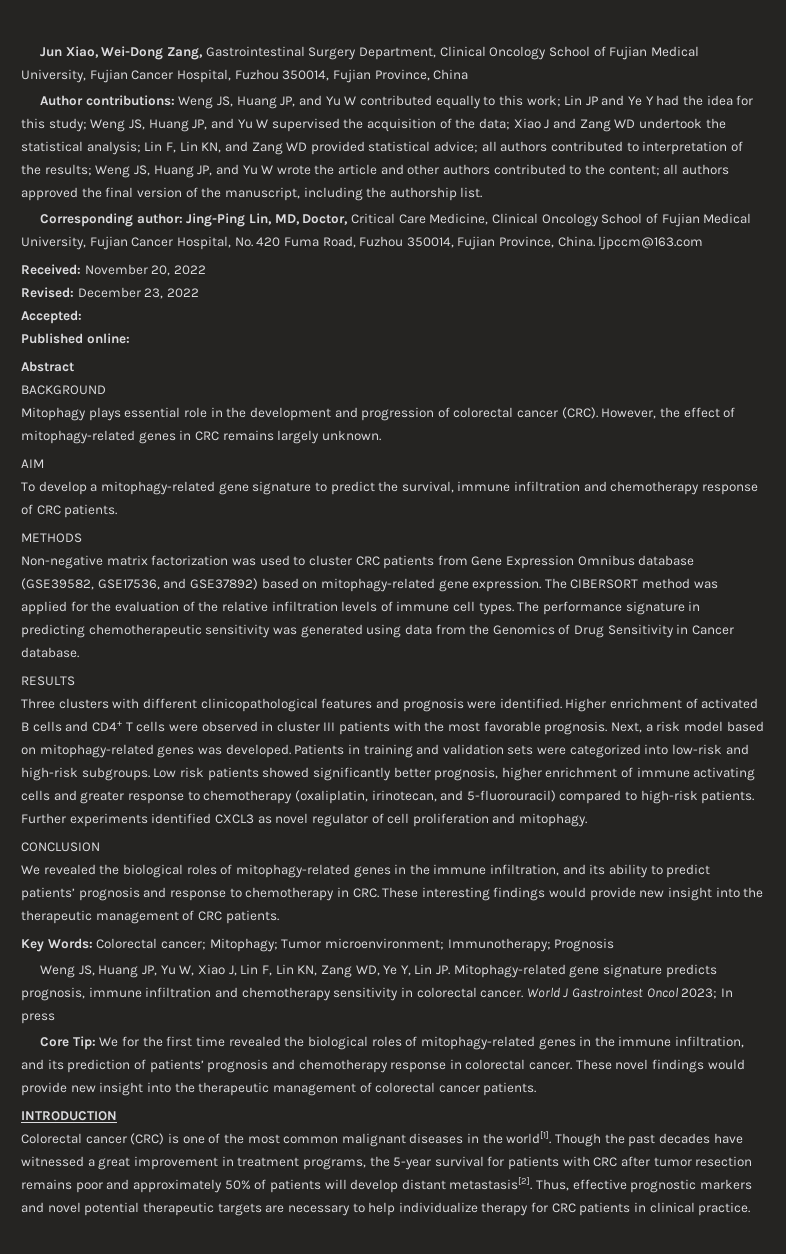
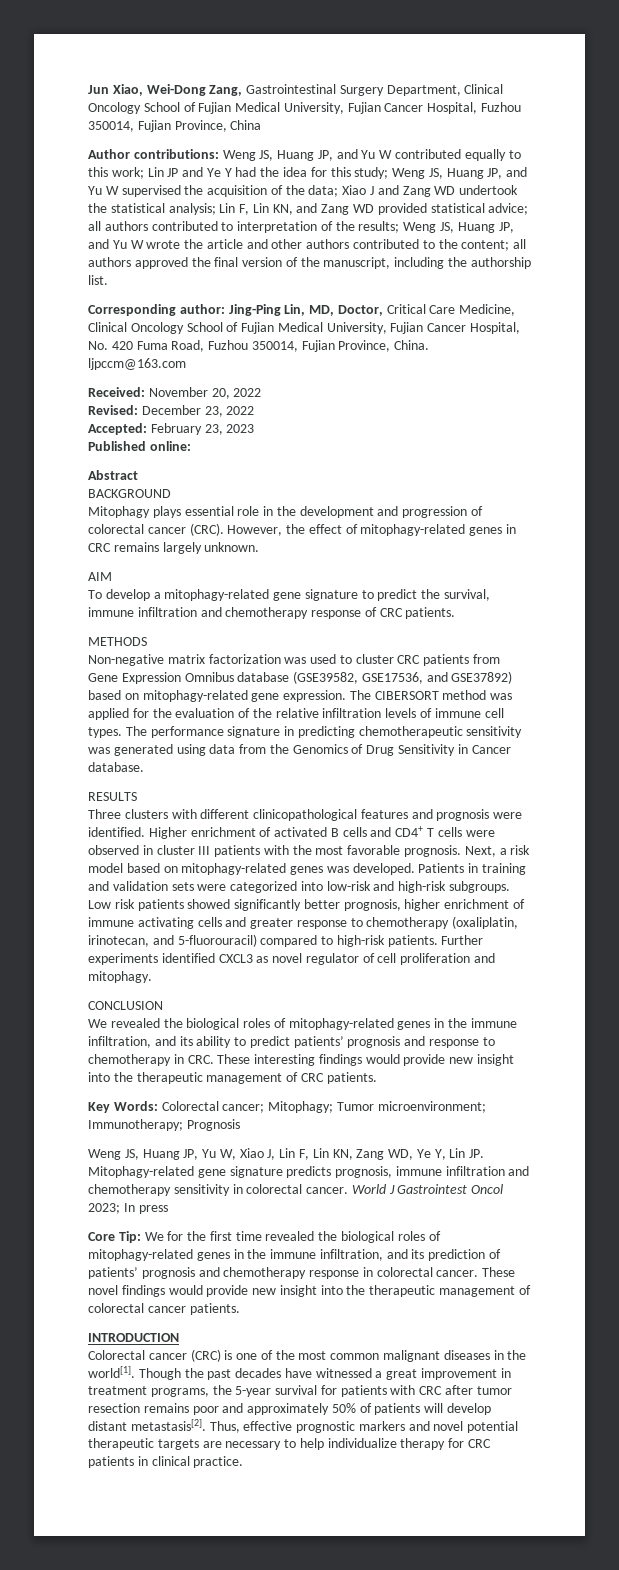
(82, 317) none -> [150,423,255,435] February 23, 2023

